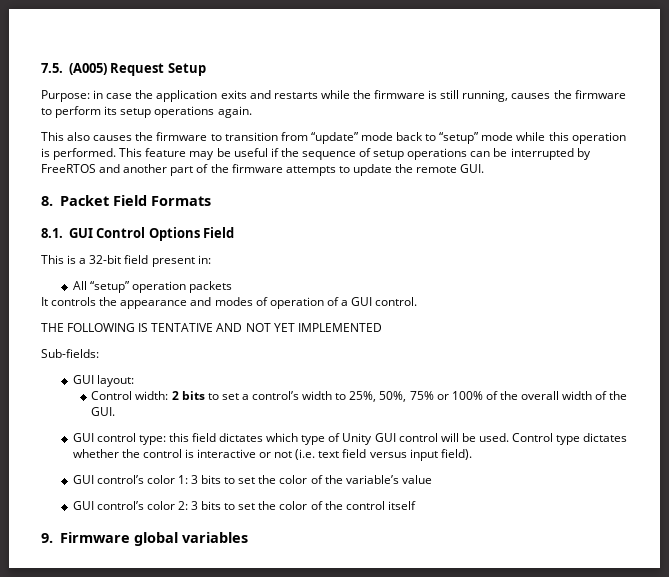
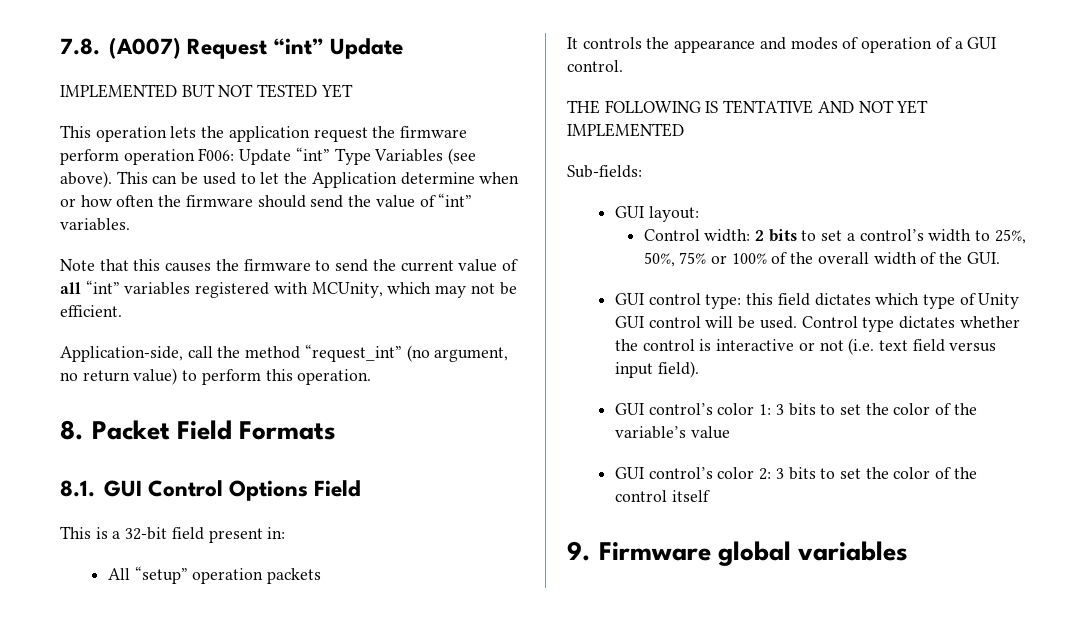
[41,63,206,76] [41,90,626,102] [41,106,252,118] [41,132,626,144] [41,148,591,160] [41,164,485,176] 7.5. (A005) Request Setup // Purpose: in case the application exits and restarts while the firmware is still running, causes the firmware to perform its setup operations again. // This also causes the firmware to transition from “update” mode back to “setup” mode while this operation is performed. This feature may be useful if the sequence of setup operations can be interrupted by FreeRTOS and another part of the firmware attempts to update the remote GUI. -> [60,37,404,59] [60,84,353,98] [60,125,468,142] [60,147,477,165] [60,171,520,188] [60,193,473,208] [60,218,130,231] [60,259,518,272] [60,280,517,298] [60,305,122,317] [60,344,509,362] [60,368,372,385] 7.8. (A007) Request “int” Update // IMPLEMENTED BUT NOT TESTED YET // This operation lets the application request the firmware perform operation F006: Update “int” Type Variables (see above). This can be used to let the Application determine when or how often the firmware should send the value of “int” variables. // Note that this causes the firmware to send the current value of all “int” variables registered with MCUnity, which may not be efficient. // Application-side, call the method “request_int” (no argument, no return value) to perform this operation.

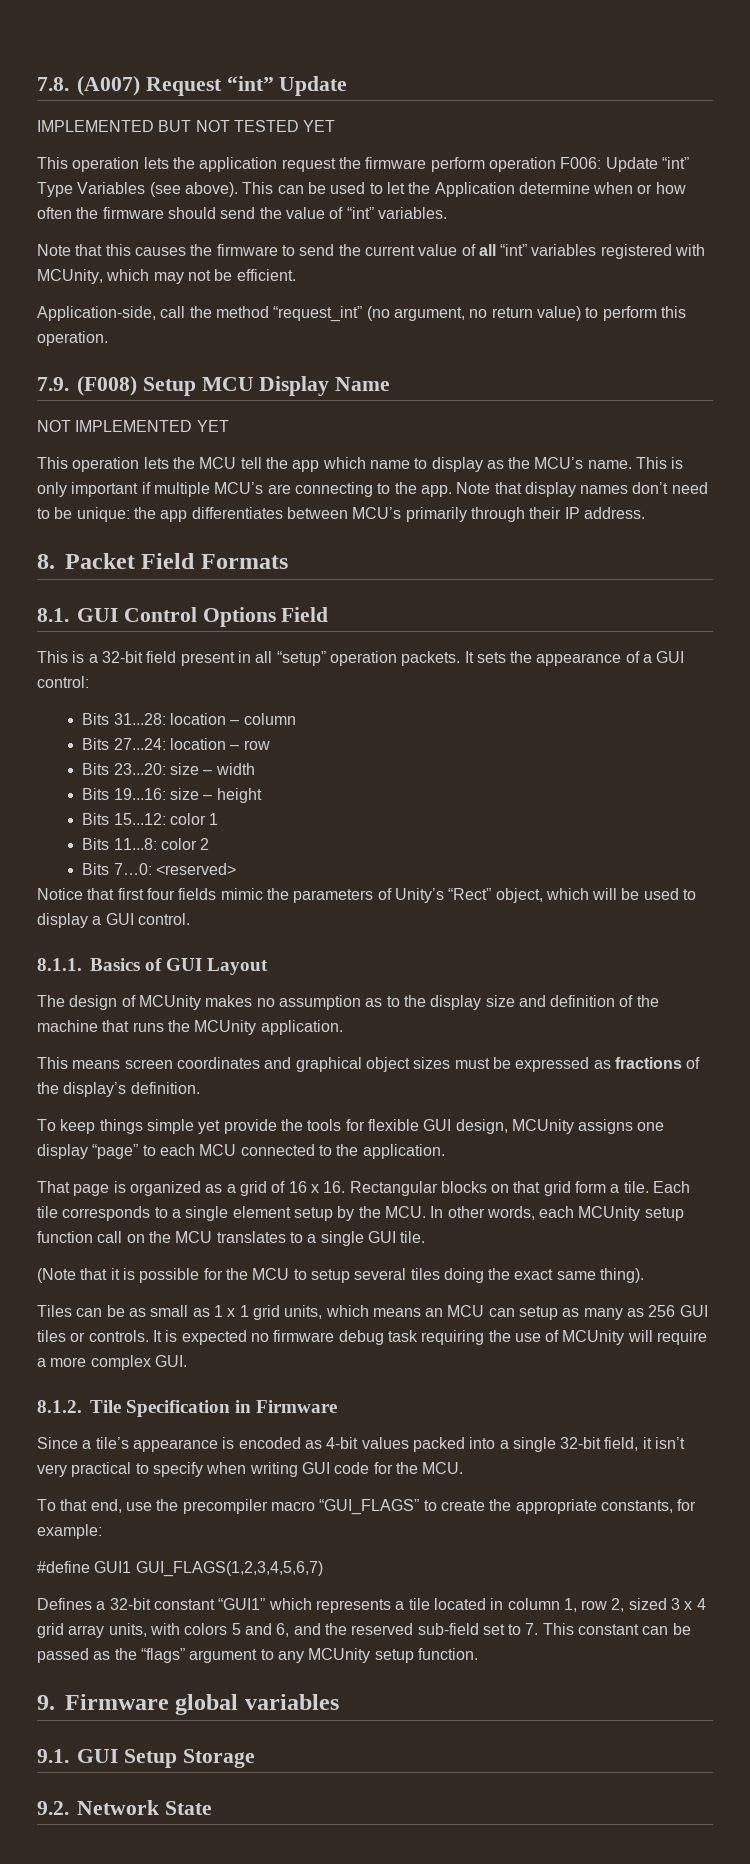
(372, 377) none -> [37,376,391,396] [37,420,229,432] [37,457,684,472] [37,482,708,497] [37,507,645,522] // 7.9. (F008) Setup MCU Display Name // NOT IMPLEMENTED YET // This operation lets the MCU tell the app which name to display as the MCU’s name. This is only important if multiple MCU’s are connecting to the app. Note that display names don’t need to be unique: the app differentiates between MCU’s primarily through their IP address.
[267,527,286,539] [107,566,322,584] [567,37,997,53] [567,60,623,72] [567,100,929,114] [567,123,684,137] [567,165,642,178] [614,206,699,222] [643,229,1026,244] [643,252,1000,267] [614,293,1020,309] [614,316,1020,332] [614,338,997,355] [614,361,699,378] [614,403,977,416] [614,426,730,439] [614,467,977,480] [614,490,710,502] [567,541,909,566] in: // All “setup” operation packets // It controls the appearance and modes of operation of a GUI control. // THE FOLLOWING IS TENTATIVE AND NOT YET IMPLEMENTED // Sub-fields: // GUI layout: // Control width: 2 bits to set a control’s width to 25%, 50%, 75% or 100% of the overall width of the GUI. // GUI control type: this field dictates which type of Unity GUI control will be used. Control type dictates whether the control is interactive or not (i.e. text field versus input field). // GUI control’s color 1: 3 bits to set the color of the variable’s value // GUI control’s color 2: 3 bits to set the color of the control itself // 9. Firmware global variables -> [237,651,685,666] [37,676,89,688] [82,713,296,725] [82,738,270,750] [82,763,255,775] [82,788,262,803] [82,813,219,825] [82,838,210,850] [82,863,236,875] [37,888,697,903] [37,913,190,928] [37,958,269,975] [37,995,659,1010] [37,1020,343,1035] [37,1057,701,1072] [37,1082,200,1097] [37,1119,665,1134] [37,1144,445,1159] [37,1181,691,1196] [37,1206,684,1221] [37,1231,426,1246] [37,1268,645,1283] [37,1305,708,1320] [37,1330,708,1345] [37,1355,187,1370] [37,1400,338,1417] [37,1437,686,1452] [37,1462,464,1477] [37,1499,697,1515] [37,1524,102,1539] [37,1561,323,1577] [37,1598,706,1613] [37,1623,691,1638] [37,1648,478,1663] [37,1694,339,1715] [37,1749,255,1768] [37,1800,212,1815] in all “setup” operation packets. It sets the appearance of a GUI control: // Bits 31...28: location – column // Bits 27...24: location – row // Bits 23...20: size – width // Bits 19...16: size – height // Bits 15...12: color 1 // Bits 11...8: color 2 // Bits 7…0: <reserved> // Notice that first four fields mimic the parameters of Unity’s “Rect” object, which will be used to display a GUI control. // 8.1.1. Basics of GUI Layout // The design of MCUnity makes no assumption as to the display size and definition of the machine that runs the MCUnity application. // This means screen coordinates and graphical object sizes must be expressed as fractions of the display’s definition. // To keep things simple yet provide the tools for flexible GUI design, MCUnity assigns one display “page” to each MCU connected to the application. // That page is organized as a grid of 16 x 16. Rectangular blocks on that grid form a tile. Each tile corresponds to a single element setup by the MCU. In other words, each MCUnity setup function call on the MCU translates to a single GUI tile. // (Note that it is possible for the MCU to setup several tiles doing the exact same thing). // Tiles can be as small as 1 x 1 grid units, which means an MCU can setup as many as 256 GUI tiles or controls. It is expected no firmware debug task requiring the use of MCUnity will require a more complex GUI. // 8.1.2. Tile Specification in Firmware // Since a tile’s appearance is encoded as 4-bit values packed into a single 32-bit field, it isn’t very practical to specify when writing GUI code for the MCU. // To that end, use the precompiler macro “GUI_FLAGS” to create the appropriate constants, for example: // #define GUI1 GUI_FLAGS(1,2,3,4,5,6,7) // Defines a 32-bit constant “GUI1” which represents a tile located in column 1, row 2, sized 3 x 4 grid array units, with colors 5 and 6, and the reserved sub-field set to 7. This constant can be passed as the “flags” argument to any MCUnity setup function. // 9. Firmware global variables // 9.1. GUI Setup Storage // 9.2. Network State

